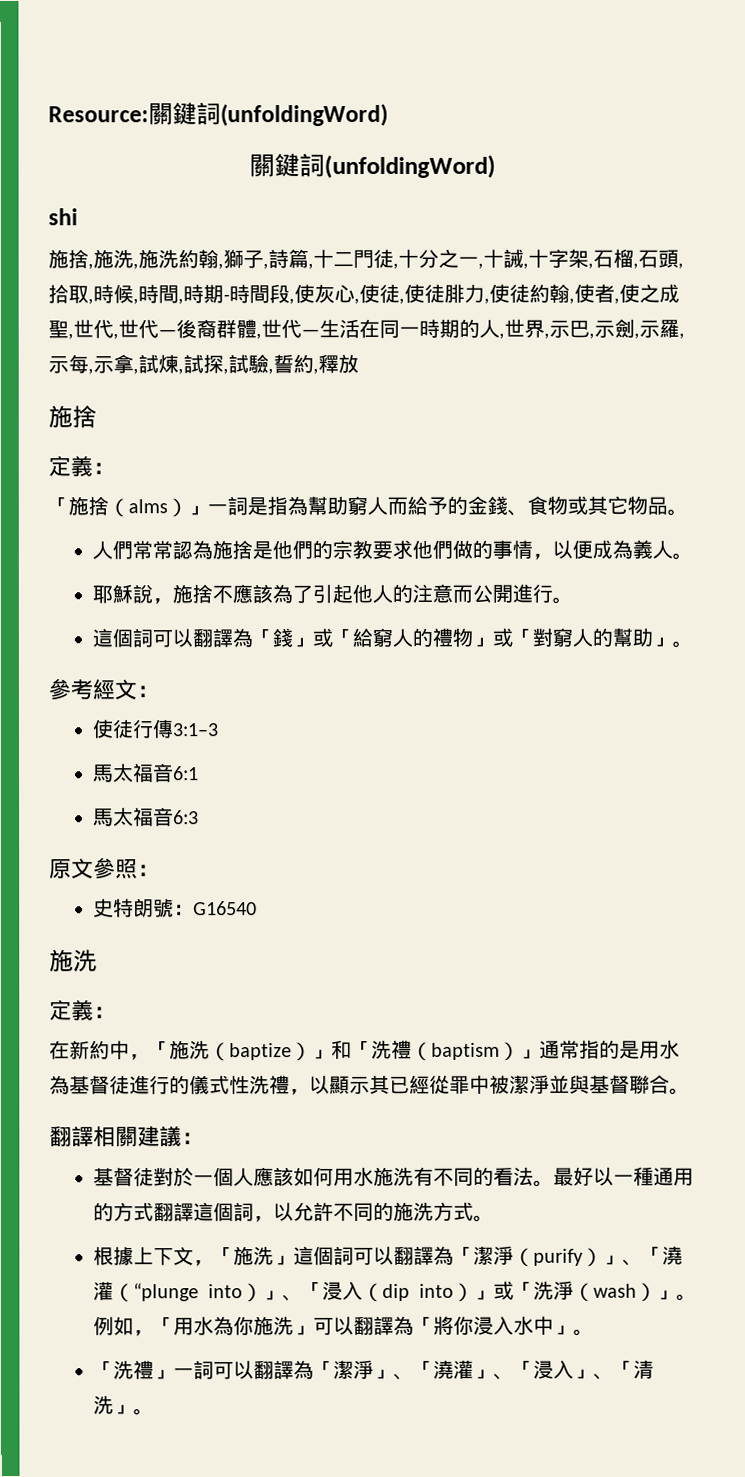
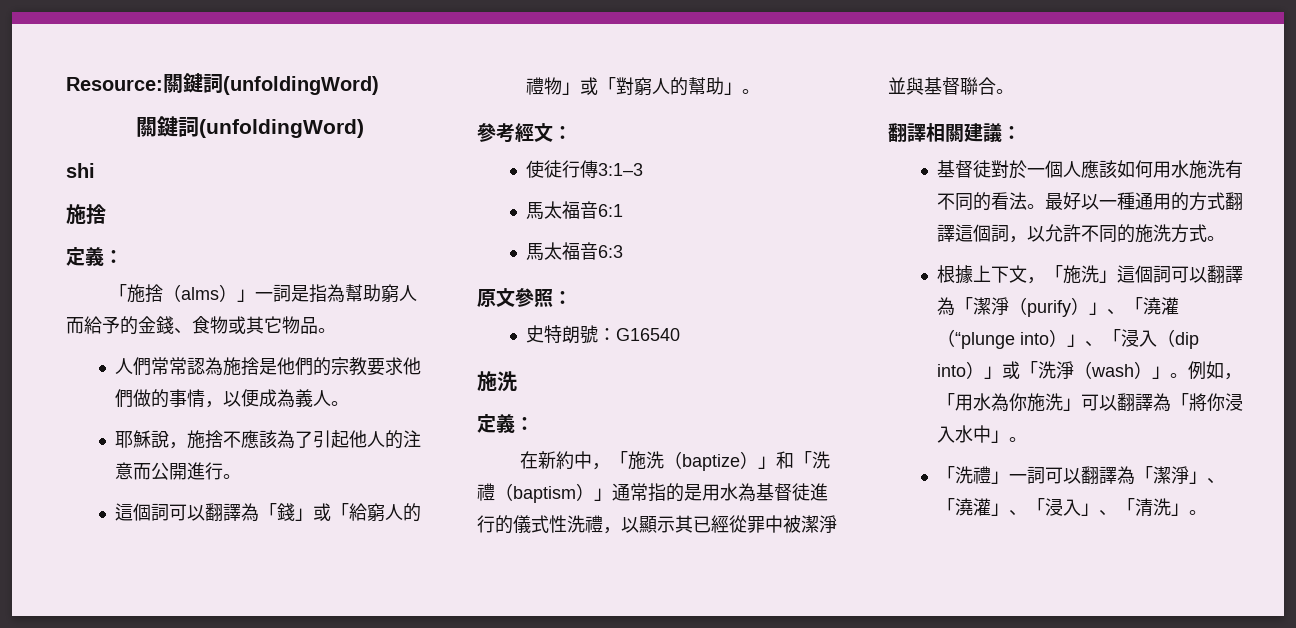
[48,248,684,270] [48,283,680,305] [48,318,685,340] [48,354,359,375] // 施捨,施洗,施洗約翰,獅子,詩篇,十二門徒,十分之一,十誡,十字架,石榴,石頭,拾取,時候,時間,時期-時間段,使灰心,使徒,使徒腓力,使徒約翰,使者,使之成聖,世代,世代—後裔群體,世代—生活在同一時期的人,世界,示巴,示劍,示羅,示每,示拿,試煉,試探,試驗,誓約,釋放 -> (95, 170) none

